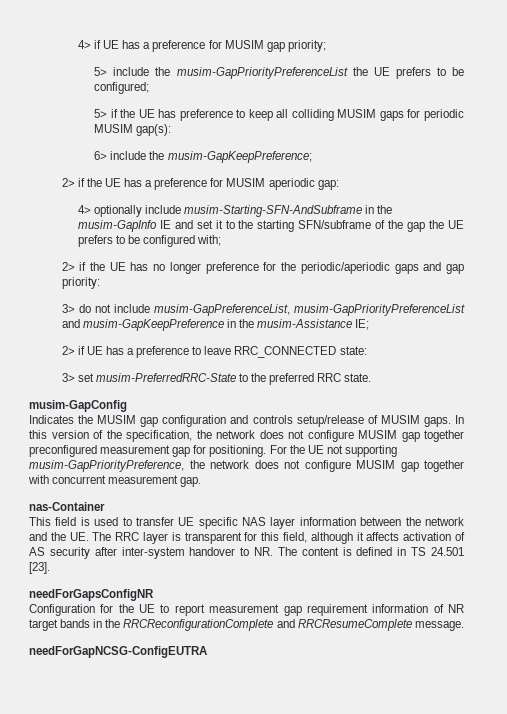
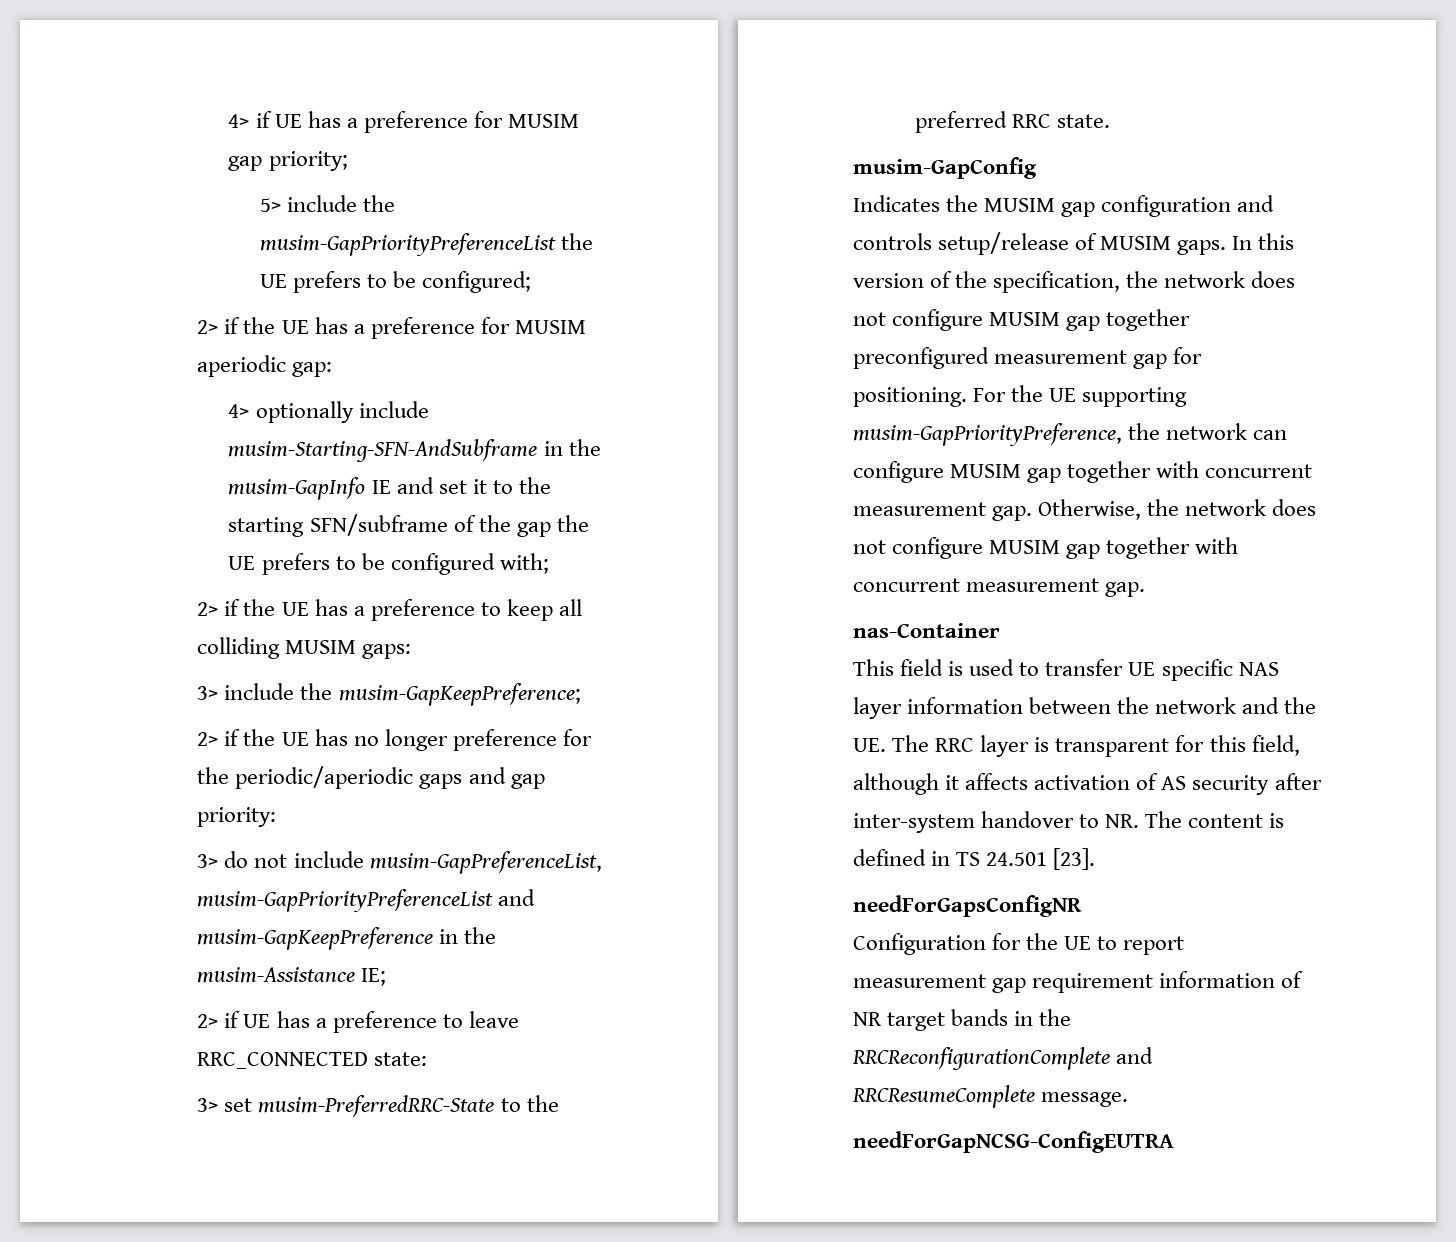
[94,109,465,121] [94,124,172,136] [94,151,312,163] // 5> if the UE has preference to keep all colliding MUSIM gaps for periodic MUSIM gap(s): // 6> include the musim-GapKeepPreference; -> (531, 282) none
(222, 240) none -> [197,599,582,621] [197,637,412,659] [197,683,581,706] // 2> if the UE has a preference to keep all colliding MUSIM gaps: // 3> include the musim-GapKeepPreference;
[326,445,343,454] not -> (1077, 395) none
(249, 464) none -> [1253,430,1288,440] [853,461,1313,483] [853,499,1267,521] can configure MUSIM gap together with concurrent measurement gap. Otherwise, the network

